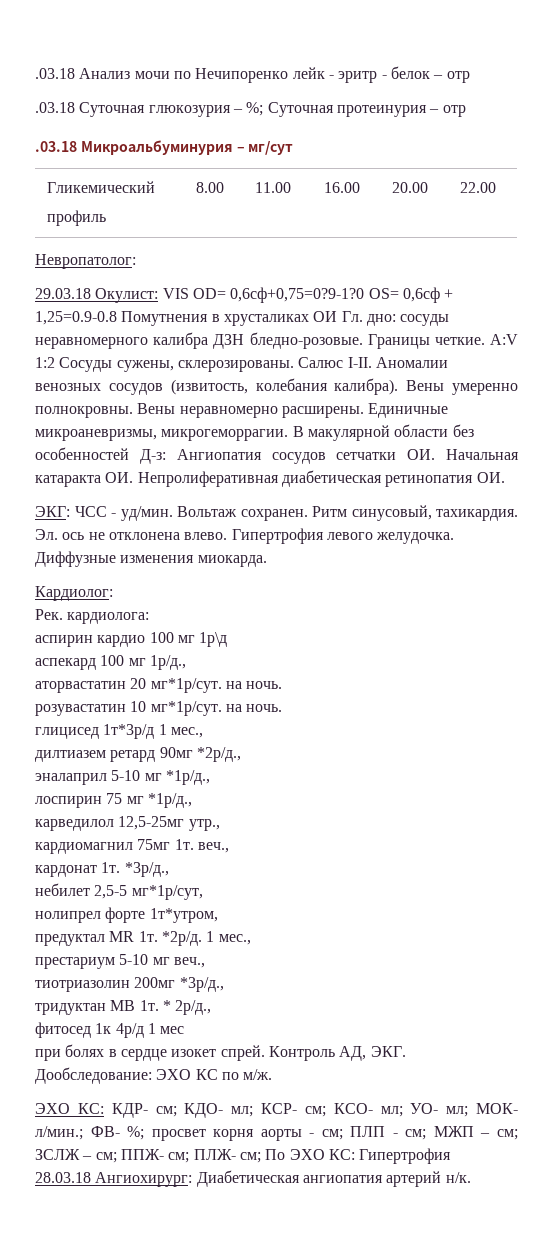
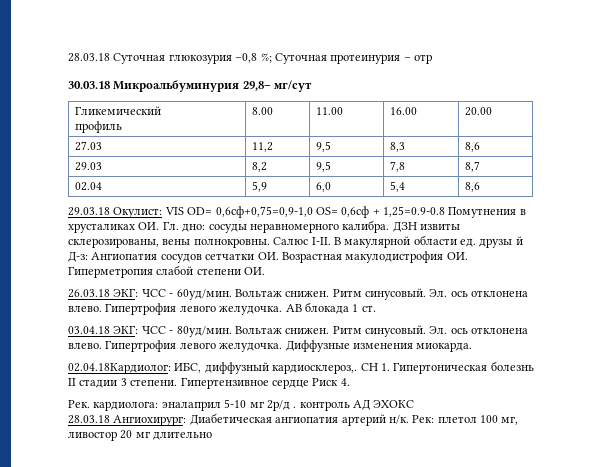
[35,66,470,83] [35,102,75,113] .03.18 Анализ мочи по Нечипоренко лейк - эритр - белок – отр // .03.18 -> [68,53,110,62] 28.03.18
[232,109,243,113] – -> [235,53,258,63] –0,8
[35,140,245,155] .03.18 Микроальбуминурия – -> [68,80,271,92] 30.03.18 Микроальбуминурия 29,8–
[459,182,496,193] [35,254,136,269] | 22.00 // Невропатолог: -> [75,141,103,151] [252,142,274,152] [316,141,332,152] [390,142,406,152] [465,142,481,152] [75,162,103,171] [252,162,268,172] [316,161,332,172] [390,161,406,172] [465,161,481,172] [75,182,103,191] [252,181,268,192] [316,182,332,192] [390,181,406,192] [465,182,481,192] // 27.03 | 11,2 | 9,5 | 8,3 | 8,6 // 29.03 | 8,2 | 9,5 | 7,8 | 8,7 // 02.04 | 5,9 | 6,0 | 5,4 | 8,6
[230,287,365,303] 0,6сф+0,75=0?9-1?0 -> [215,206,313,218] 0,6сф+0,75=0,9-1,0
[313,311,338,322] ОИ -> [138,222,160,230] ОИ.
[153,332,519,349] [35,357,448,372] [35,378,518,395] [35,403,449,418] [35,424,474,441] [35,447,129,460] калибра ДЗН бледно-розовые. Границы четкие. А:V 1:2 Сосуды сужены, склерозированы. Салюс I-II. Аномалии венозных сосудов (извитость, колебания калибра). Вены умеренно полнокровны. Вены неравномерно расширены. Единичные микроаневризмы, микрогеморрагии. В макулярной области без особенностей -> [342,220,460,233] [68,235,523,248] калибра. ДЗН извиты склерозированы, вены полнокровны. Салюс I-II. В макулярной области ед. друзы й
[445,449,519,460] [35,470,474,487] Начальная катаракта ОИ. Непролиферативная диабетическая ретинопатия -> [281,251,468,263] [68,265,241,278] Возрастная макулодистрофия ОИ. Гиперметропия слабой степени
[35,505,518,521] [35,529,105,540] ЭКГ: ЧСС - уд/мин. Вольтаж сохранен. Ритм синусовый, тахикардия. Эл. ось не -> [68,288,529,300] [68,302,376,315] [68,325,468,337] 26.03.18 ЭКГ: ЧСС - 60уд/мин. Вольтаж снижен. Ритм синусовый. Эл. ось отклонена влево. Гипертрофия левого желудочка. АВ блокада 1 ст. // 03.04.18 ЭКГ: ЧСС - 80уд/мин. Вольтаж снижен. Ритм синусовый. Эл. ось
[35,586,113,601] [35,609,150,624] [35,632,228,647] [35,655,186,670] [35,678,283,693] [35,701,283,716] [35,724,203,739] [35,747,241,762] [35,770,210,785] [35,793,192,808] [35,816,220,831] [35,839,229,854] [35,862,169,877] [35,883,203,900] [35,907,218,923] [35,931,251,946] [35,954,205,969] [35,977,224,992] [35,1000,212,1015] [35,1022,185,1038] [35,1044,406,1061] [35,1067,273,1084] [35,1103,518,1118] [35,1126,518,1141] [35,1148,452,1164] Кардиолог: // Рек. кардиолога: // аспирин кардио 100 мг 1р\д // аспекард 100 мг 1р/д., // аторвастатин 20 мг*1р/сут. на ночь. // розувастатин 10 мг*1р/сут. на ночь. // глицисед 1т*3р/д 1 мес., // дилтиазем ретард 90мг *2р/д., // эналаприл 5-10 мг *1р/д., // лоспирин 75 мг *1р/д., // карведилол 12,5-25мг утр., // кардиомагнил 75мг 1т. веч., // кардонат 1т. *3р/д., // небилет 2,5-5 мг*1р/сут, // нолипрел форте 1т*утром, // предуктал МR 1т. *2р/д. 1 мес., // престариум 5-10 мг веч., // тиотриазолин 200мг *3р/д., // тридуктан МВ 1т. * 2р/д., // фитосед 1к 4р/д 1 мес // при болях в сердце изокет спрей. Контроль АД, ЭКГ. Дообследование: ЭХО КС по м/ж. // ЭХО КС: КДР- см; КДО- мл; КСР- см; КСО- мл; УО- мл; МОК- л/мин.; ФВ- %; просвет корня аорты - см; ПЛП - см; МЖП – см; ЗСЛЖ – см; ППЖ- см; ПЛЖ- см; По ЭХО КС: Гипертрофия -> [68,361,534,374] [68,378,350,389] [68,399,415,411] 02.04.18Кардиолог: ИБС, диффузный кардиосклероз,. СН 1. Гипертоническая болезнь II стадии 3 степени. Гипертензивное сердце Риск 4. // Рек. кардиолога: эналаприл 5-10 мг 2р/д . контроль АД ЭХОКС
(471, 1177) none -> [412,415,519,425] [68,430,213,441] Рек: плетол 100 мг, ливостор 20 мг длительно

